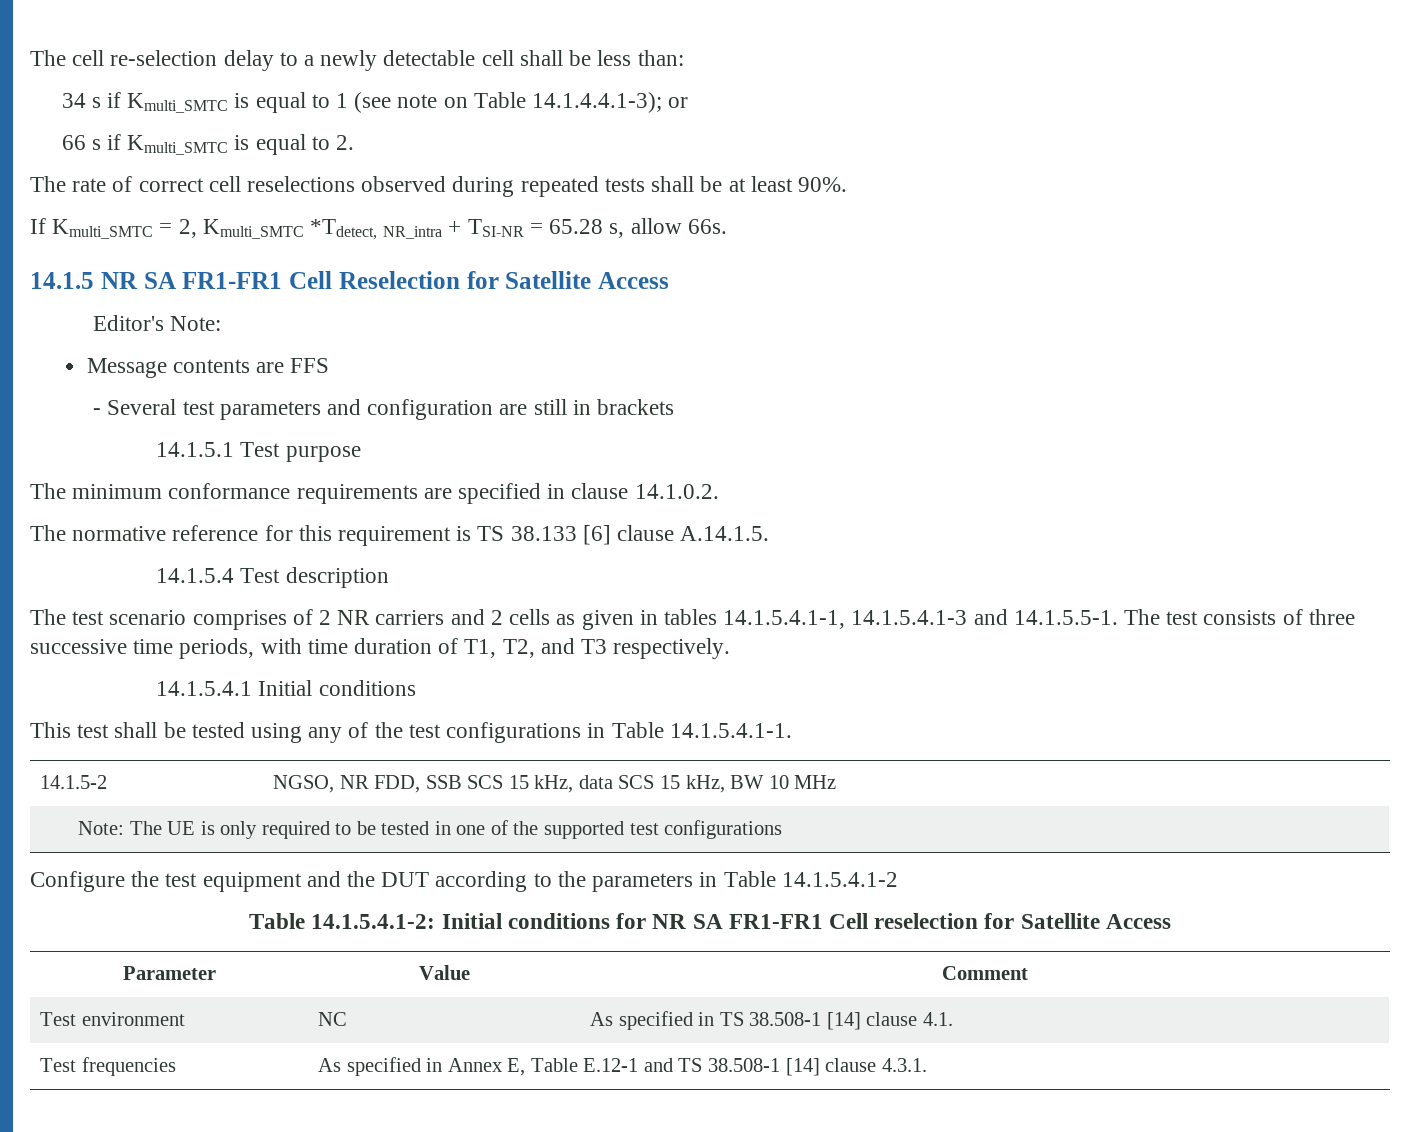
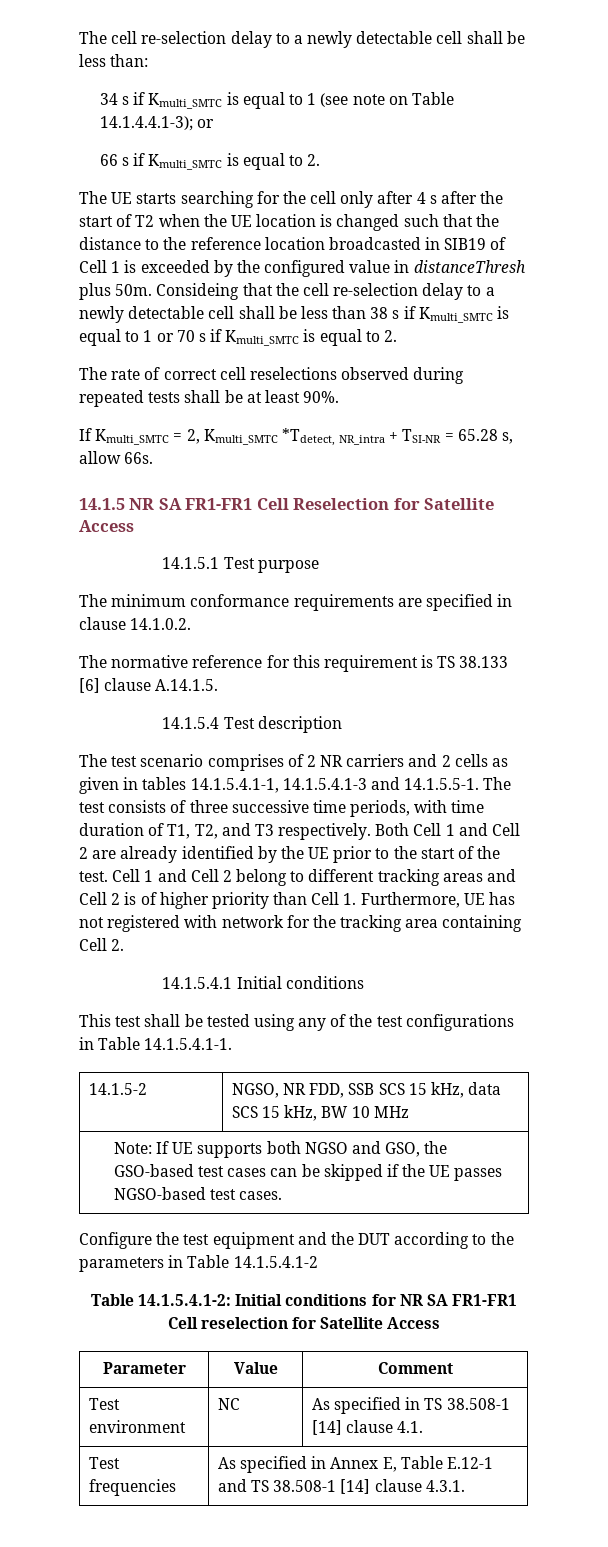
(355, 142) none -> [79,191,504,208] [79,214,500,231] [79,237,507,250] [79,260,526,277] [79,283,495,300] [79,306,510,323] [79,329,398,346] // The UE starts searching for the cell only after 4 s after the start of T2 when the UE location is changed such that the distance to the reference location broadcasted in SIB19 of Cell 1 is exceeded by the configured value in distanceThresh plus 50m. Consideing that the cell re-selection delay to a newly detectable cell shall be less than 38 s if Kmulti_SMTC is equal to 1 or 70 s if Kmulti_SMTC is equal to 2.
[93,315,222,331] [86,358,330,378] [93,399,675,420] // Editor's Note: // Message contents are FFS // - Several test parameters and configuration are still in brackets -> (134, 526) none
(731, 648) none -> [375,823,521,836] [79,846,501,863] [79,869,517,886] [79,892,516,909] [79,915,523,932] [79,938,125,951] Both Cell 1 and Cell 2 are already identified by the UE prior to the start of the test. Cell 1 and Cell 2 belong to different tracking areas and Cell 2 is of higher priority than Cell 1. Furthermore, UE has not registered with network for the tracking area containing Cell 2.
[129,820,783,839] The UE is only required to be tested in one of the supported test configurations -> [155,1141,448,1158] [113,1164,503,1181] [113,1187,283,1200] If UE supports both NGSO and GSO, the GSO-based test cases can be skipped if the UE passes NGSO-based test cases.

